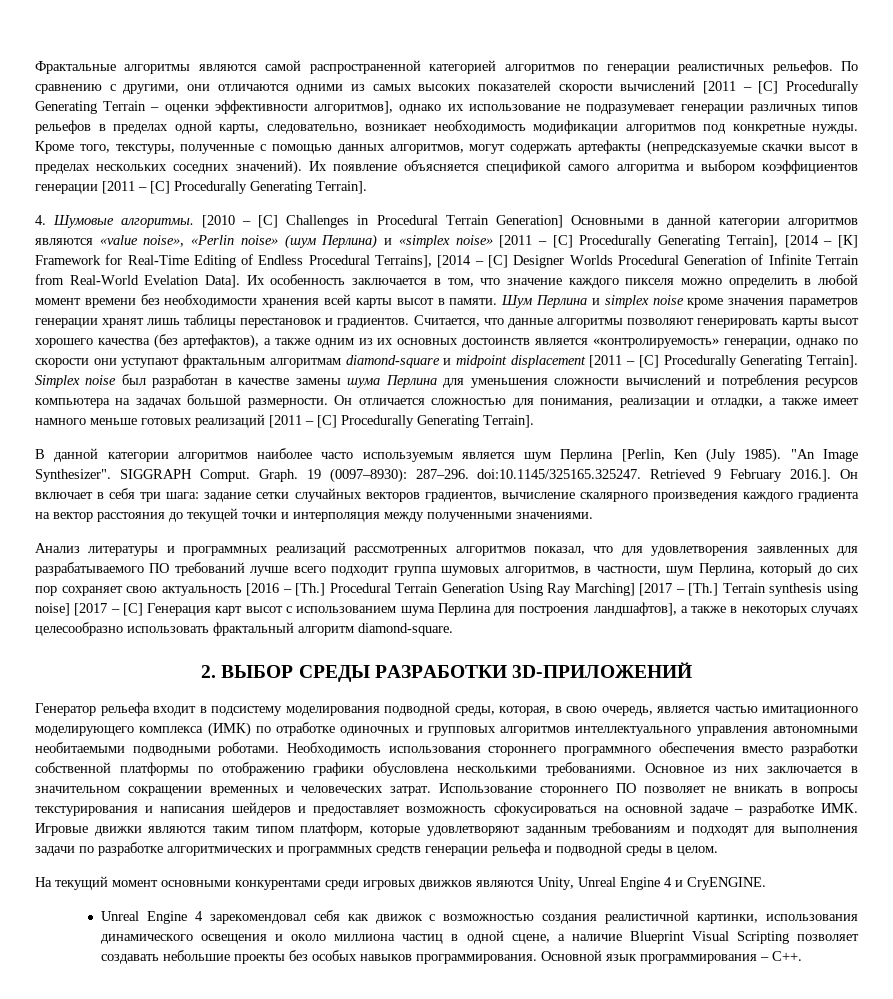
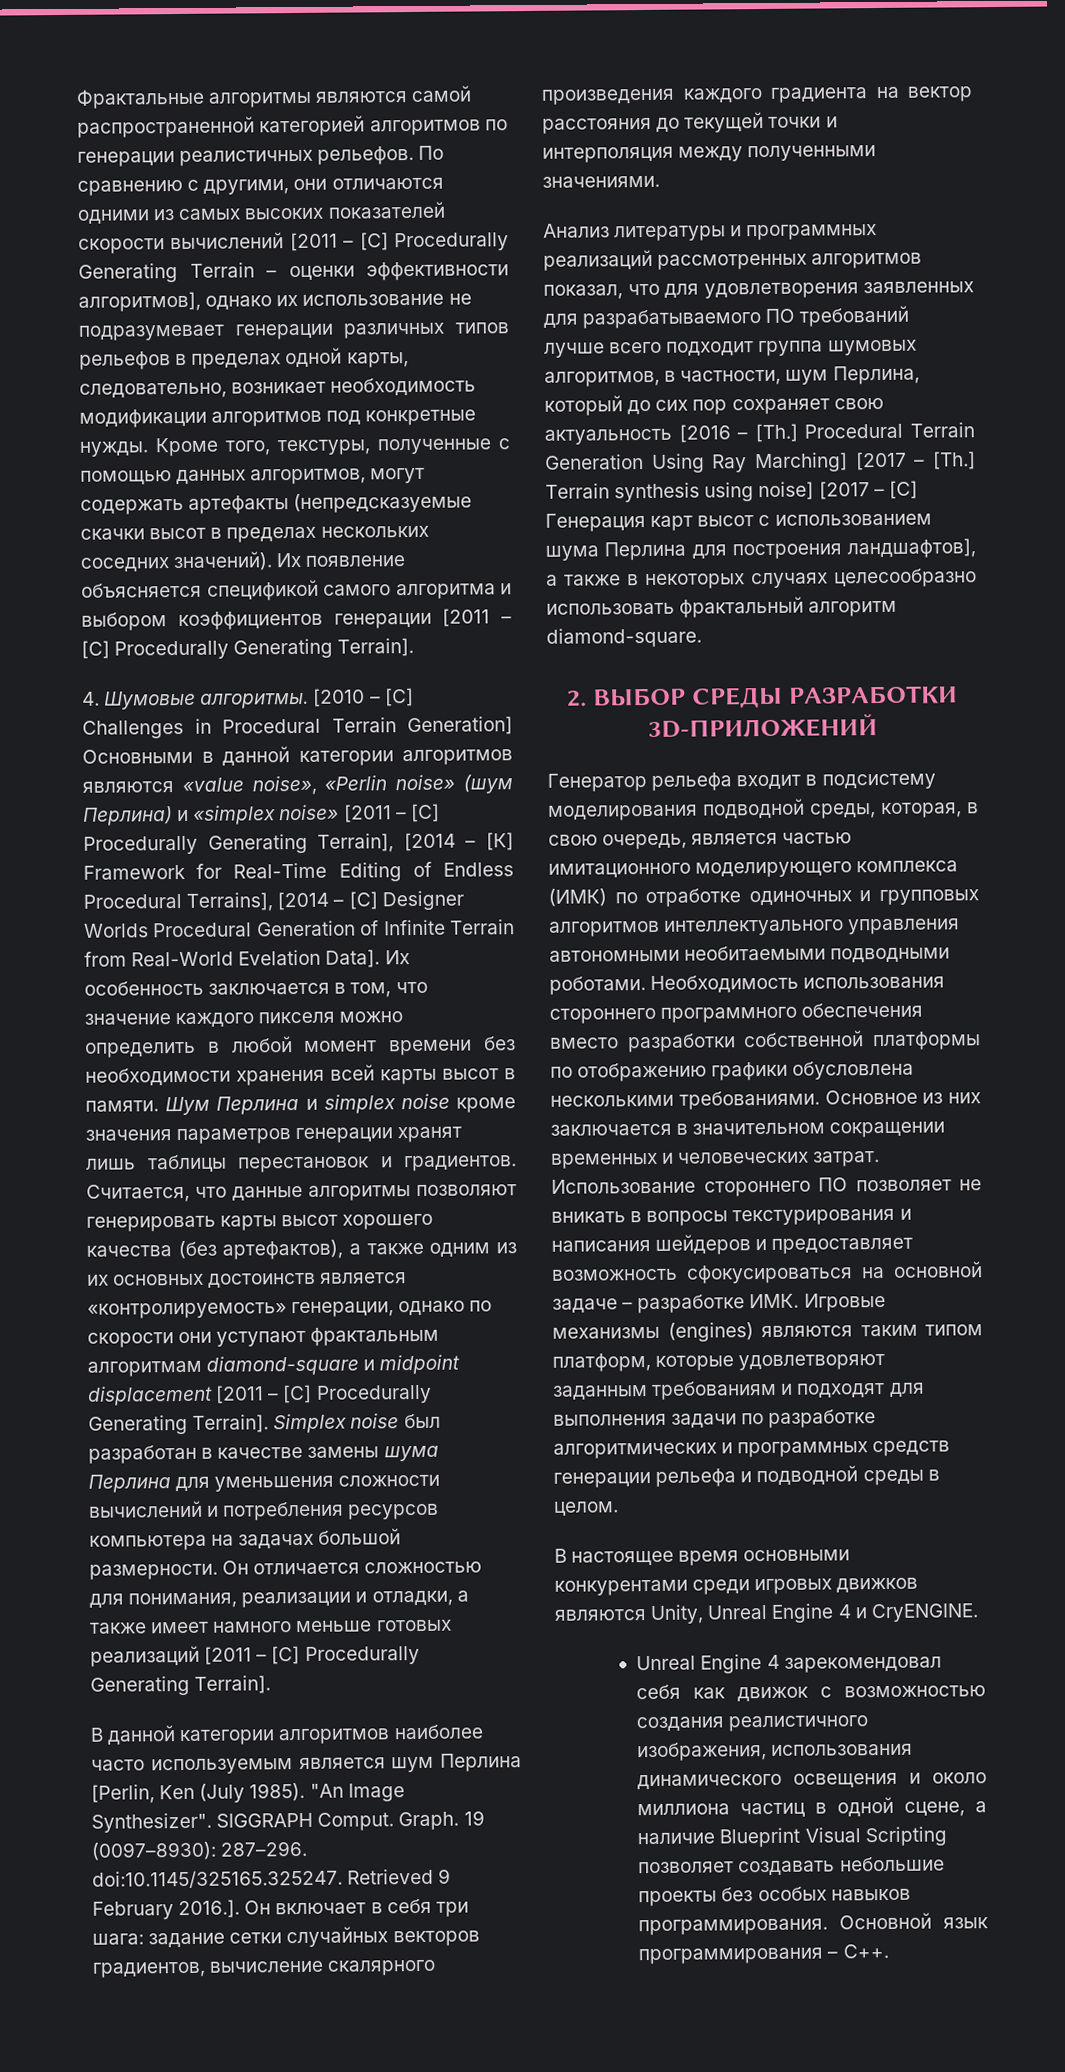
[94,826,142,836] движки -> [552,1322,754,1342] механизмы (engines)
[35,876,158,890] На текущий момент -> [554,1548,740,1566] В настоящее время
[605,910,759,924] реалистичной картинки, -> [728,1715,869,1732] [637,1742,768,1762] реалистичного изображения,

